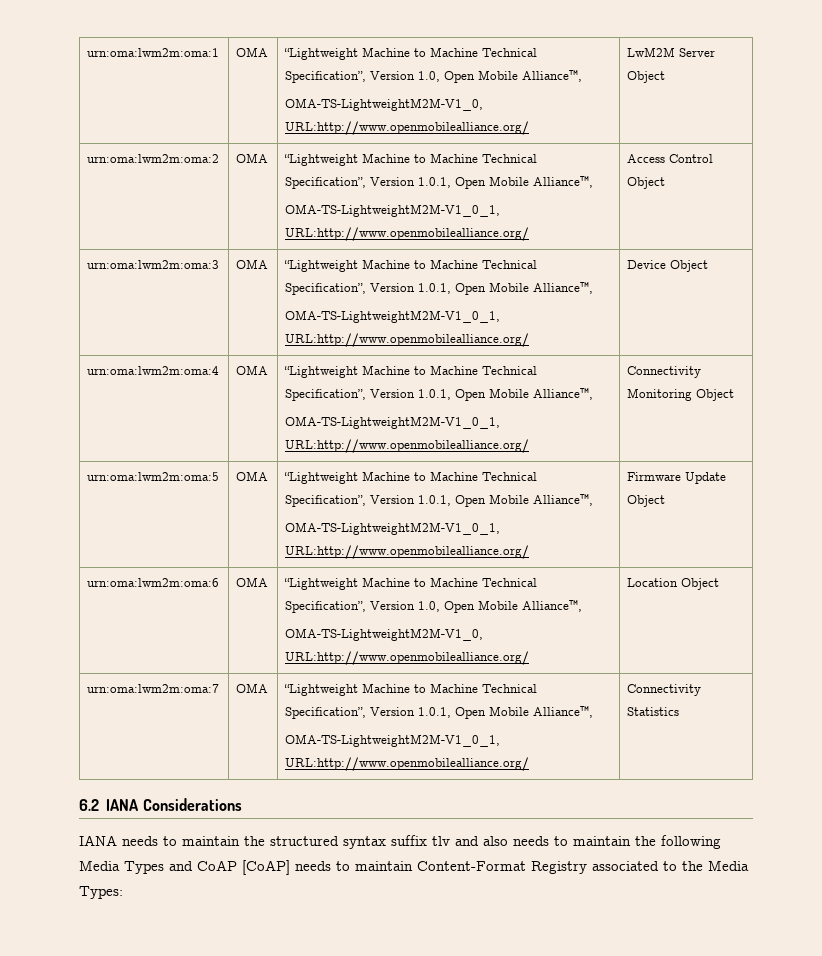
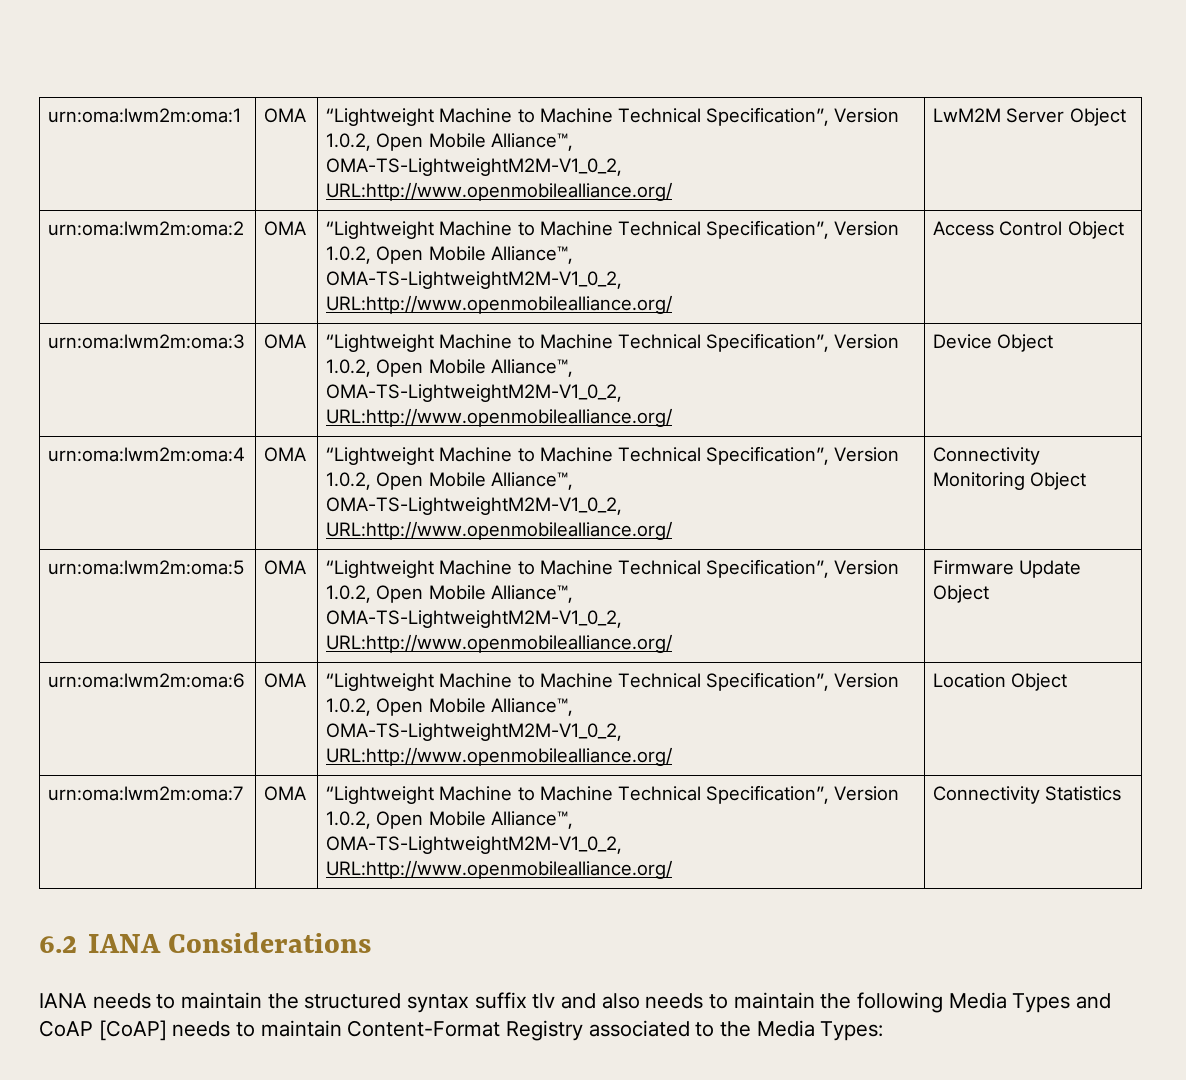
[418,70,583,83] [285,98,484,111] 1.0, Open Mobile Alliance™, // OMA-TS-LightweightM2M-V1_0, -> [326,133,573,151] [326,158,623,176] 1.0.2, Open Mobile Alliance™, // OMA-TS-LightweightM2M-V1_0_2,
[418,176,594,189] [285,204,501,217] 1.0.1, Open Mobile Alliance™, // OMA-TS-LightweightM2M-V1_0_1, -> [326,246,573,264] [326,271,623,289] 1.0.2, Open Mobile Alliance™, // OMA-TS-LightweightM2M-V1_0_2,
[418,282,594,295] [285,310,501,323] 1.0.1, Open Mobile Alliance™, // OMA-TS-LightweightM2M-V1_0_1, -> [326,359,573,377] [326,384,623,402] 1.0.2, Open Mobile Alliance™, // OMA-TS-LightweightM2M-V1_0_2,
[418,388,594,401] [285,416,501,429] 1.0.1, Open Mobile Alliance™, // OMA-TS-LightweightM2M-V1_0_1, -> [326,472,573,490] [326,497,623,515] 1.0.2, Open Mobile Alliance™, // OMA-TS-LightweightM2M-V1_0_2,
[418,494,594,507] [285,522,501,535] 1.0.1, Open Mobile Alliance™, // OMA-TS-LightweightM2M-V1_0_1, -> [326,585,573,603] [326,610,623,628] 1.0.2, Open Mobile Alliance™, // OMA-TS-LightweightM2M-V1_0_2,
[418,600,583,613] [285,628,484,641] 1.0, Open Mobile Alliance™, // OMA-TS-LightweightM2M-V1_0, -> [326,698,573,716] [326,723,623,741] 1.0.2, Open Mobile Alliance™, // OMA-TS-LightweightM2M-V1_0_2,
[418,706,594,719] [285,734,501,747] 1.0.1, Open Mobile Alliance™, // OMA-TS-LightweightM2M-V1_0_1, -> [326,811,573,829] [326,836,623,854] 1.0.2, Open Mobile Alliance™, // OMA-TS-LightweightM2M-V1_0_2,

